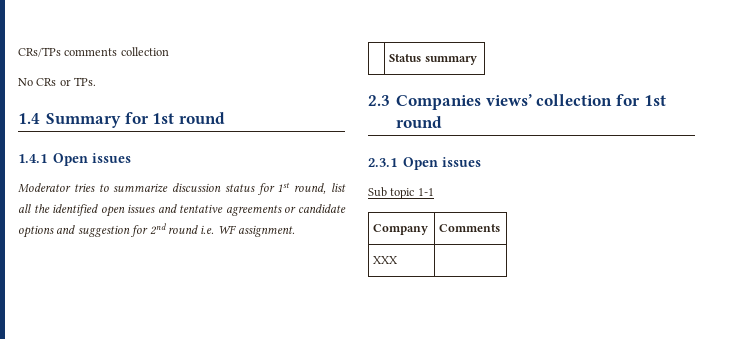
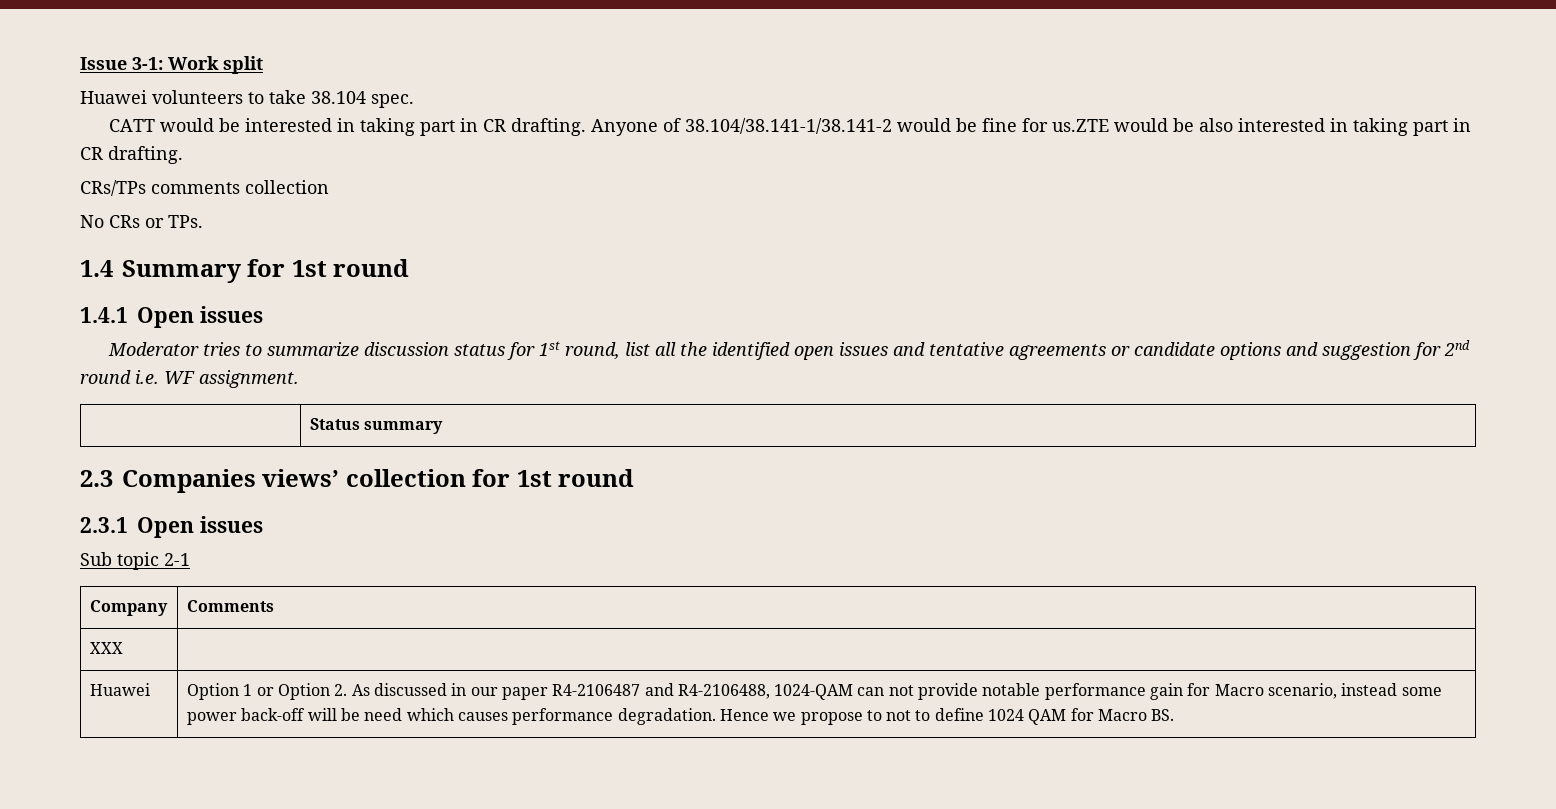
(18, 52) none -> [80,56,263,74] [80,90,414,108] [108,118,1471,136] [80,146,183,164] Issue 3-1: Work split // Huawei volunteers to take 38.104 spec. // CATT would be interested in taking part in CR drafting. Anyone of 38.104/38.141-1/38.141-2 would be fine for us.ZTE would be also interested in taking part in CR drafting. //
[417,188,434,196] 1-1 -> [164,553,190,566] 2-1
(399, 260) none -> [89,683,150,696] [186,683,1442,700] [186,708,1175,725] // Huawei | Option 1 or Option 2. As discussed in our paper R4-2106487 and R4-2106488, 1024-QAM can not provide notable performance gain for Macro scenario, instead some power back-off will be need which causes performance degradation. Hence we propose to not to define 1024 QAM for Macro BS.

